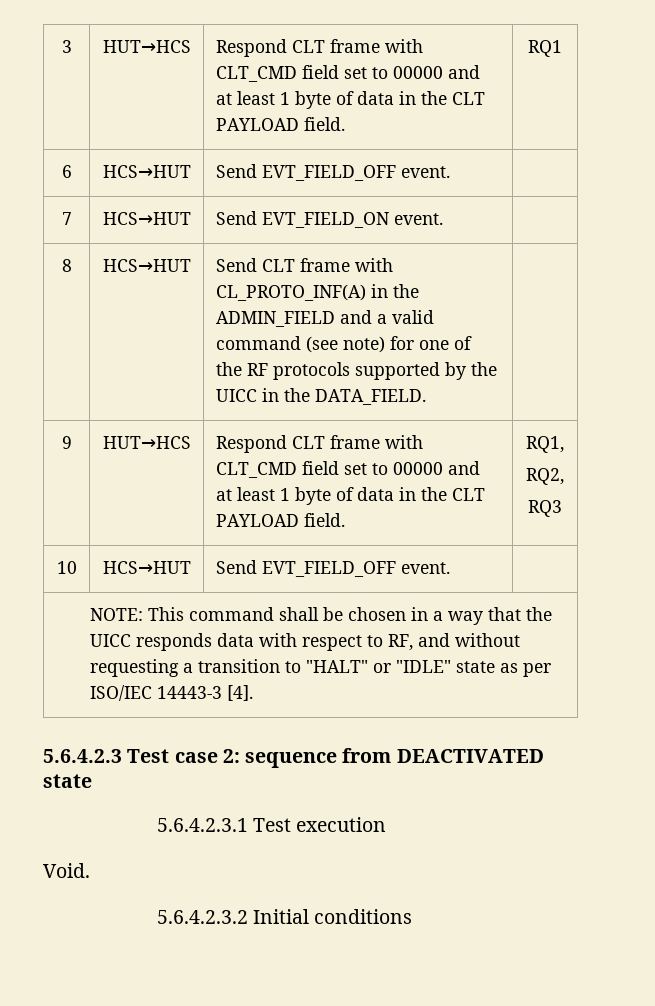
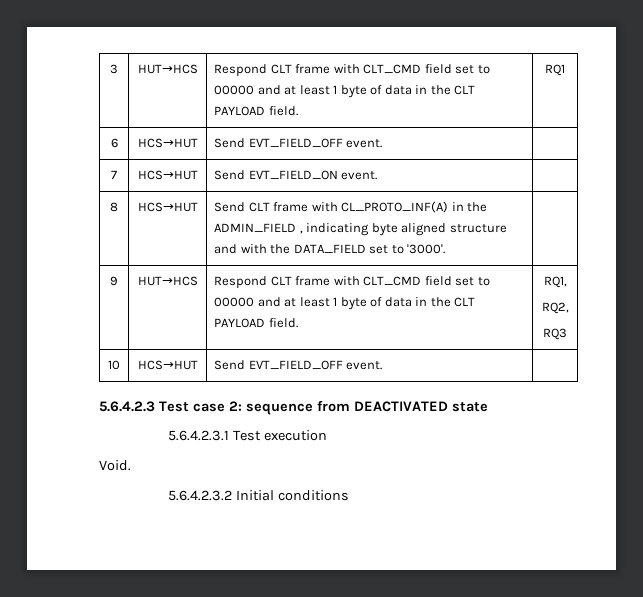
[339,310,434,324] [215,336,472,353] [215,362,497,380] [215,388,426,405] and a valid command (see note) for one of the RF protocols supported by the UICC in the DATA_FIELD. -> [299,223,507,236] [214,244,446,254] , indicating byte aligned structure and with the DATA_FIELD set to '3000'.
[89,607,552,625] [89,633,520,651] [89,659,551,677] [89,685,253,701] // NOTE: This command shall be chosen in a way that the UICC responds data with respect to RF, and without requesting a transition to "HALT" or "IDLE" state as per ISO/IEC 14443-3 [4]. -> (383, 365) none

